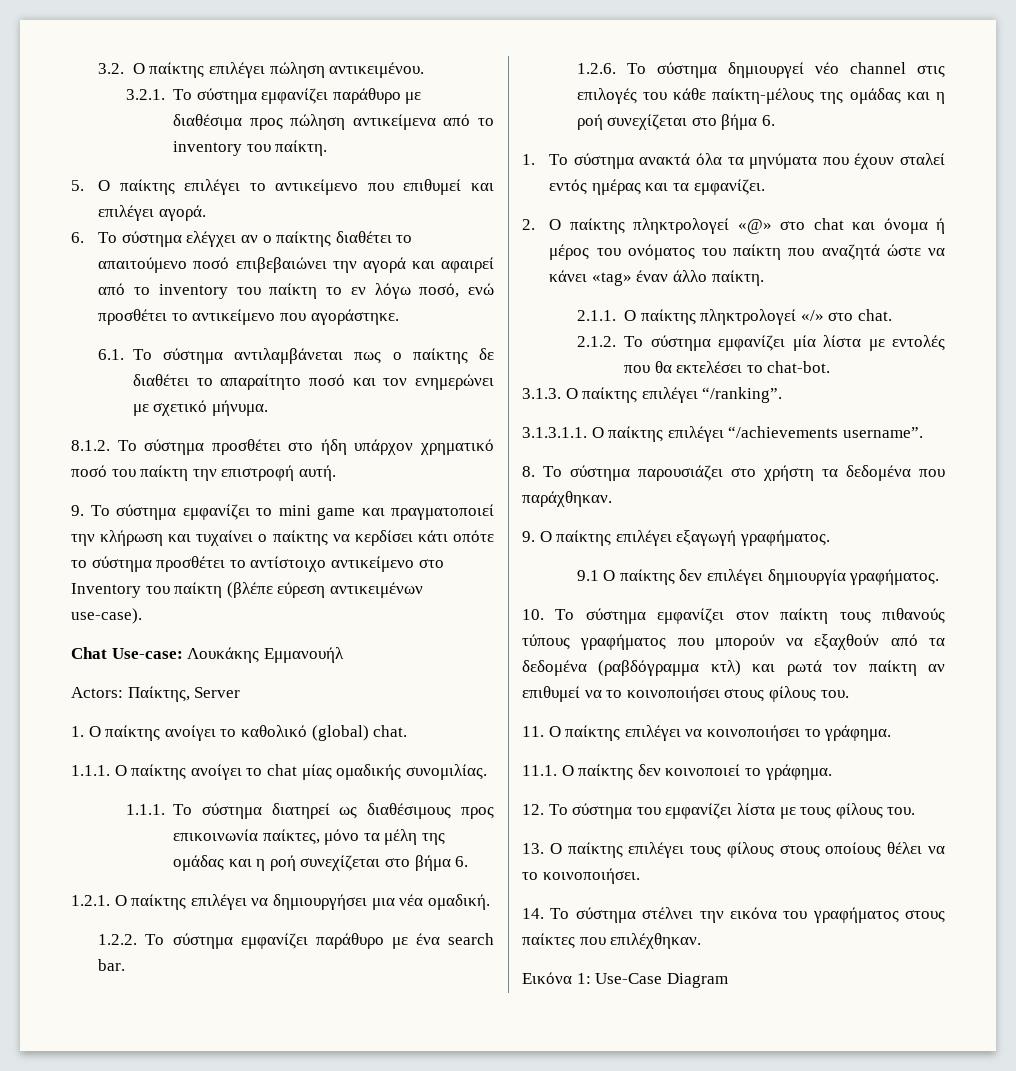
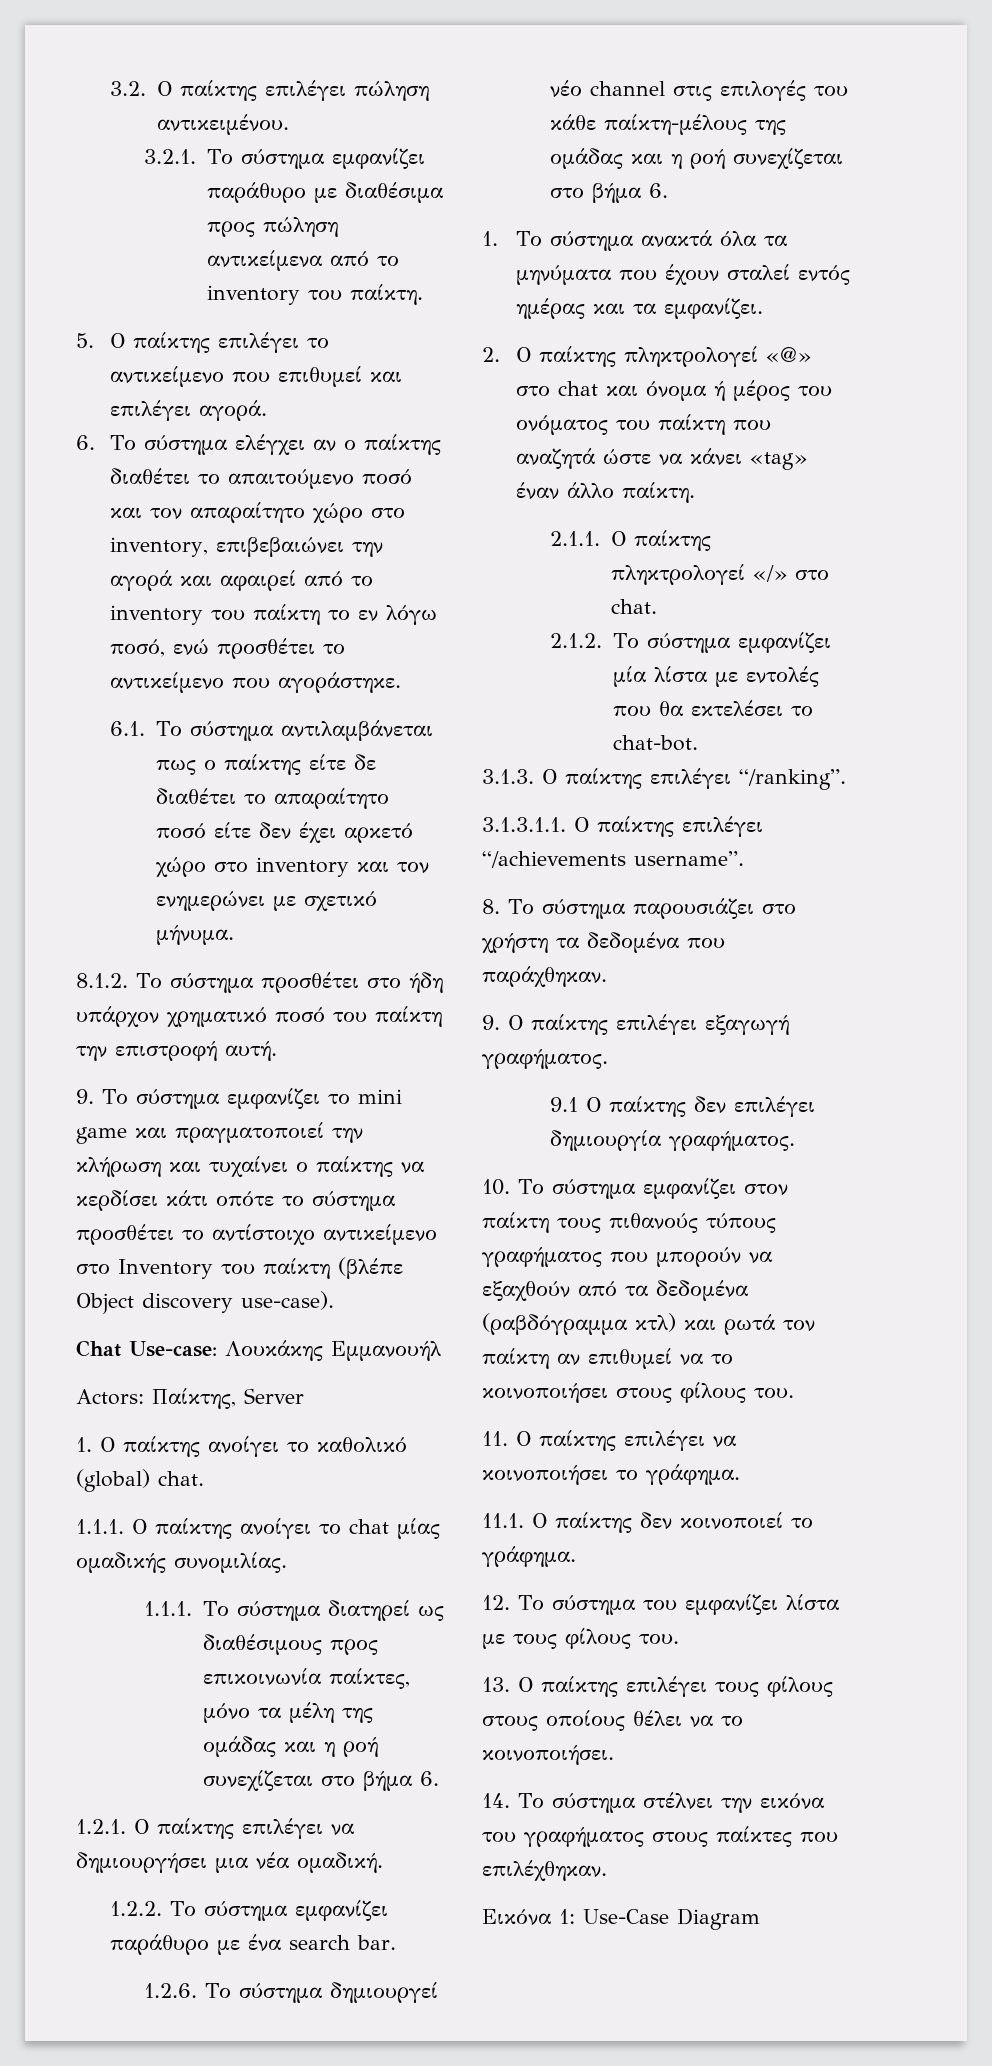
(230, 263) none -> [110,502,406,523] [110,537,209,557] και τον απαραίτητο χώρο στο inventory,
(468, 356) none -> [308,754,346,770] είτε
(345, 380) none -> [213,822,413,843] [155,857,349,877] είτε δεν έχει αρκετό χώρο στο inventory
[277,582,423,598] εύρεση αντικειμένων -> [76,1293,233,1314] Object discovery

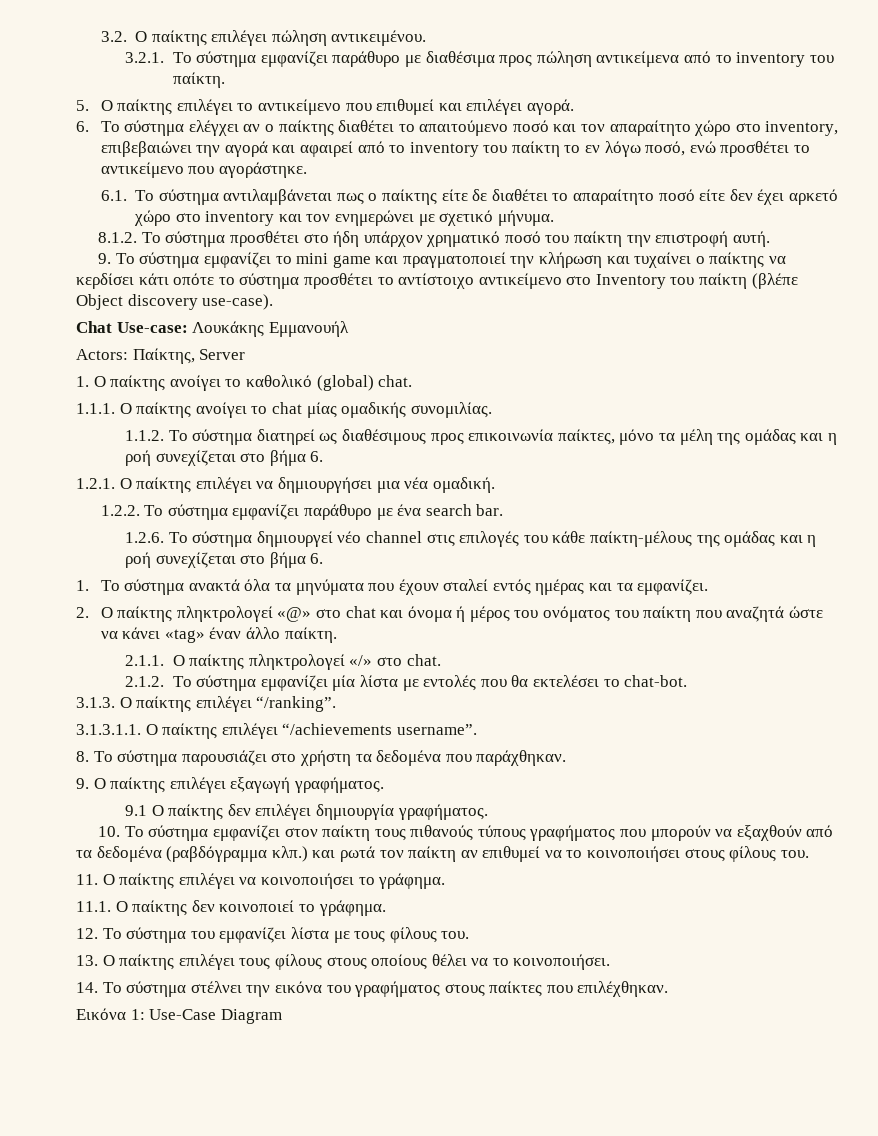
[144,1601,193,1616] 1.1.1. -> [125,430,165,441] 1.1.2.
[635,1313,676,1332] κτλ) -> [271,846,308,862] κλπ.)

